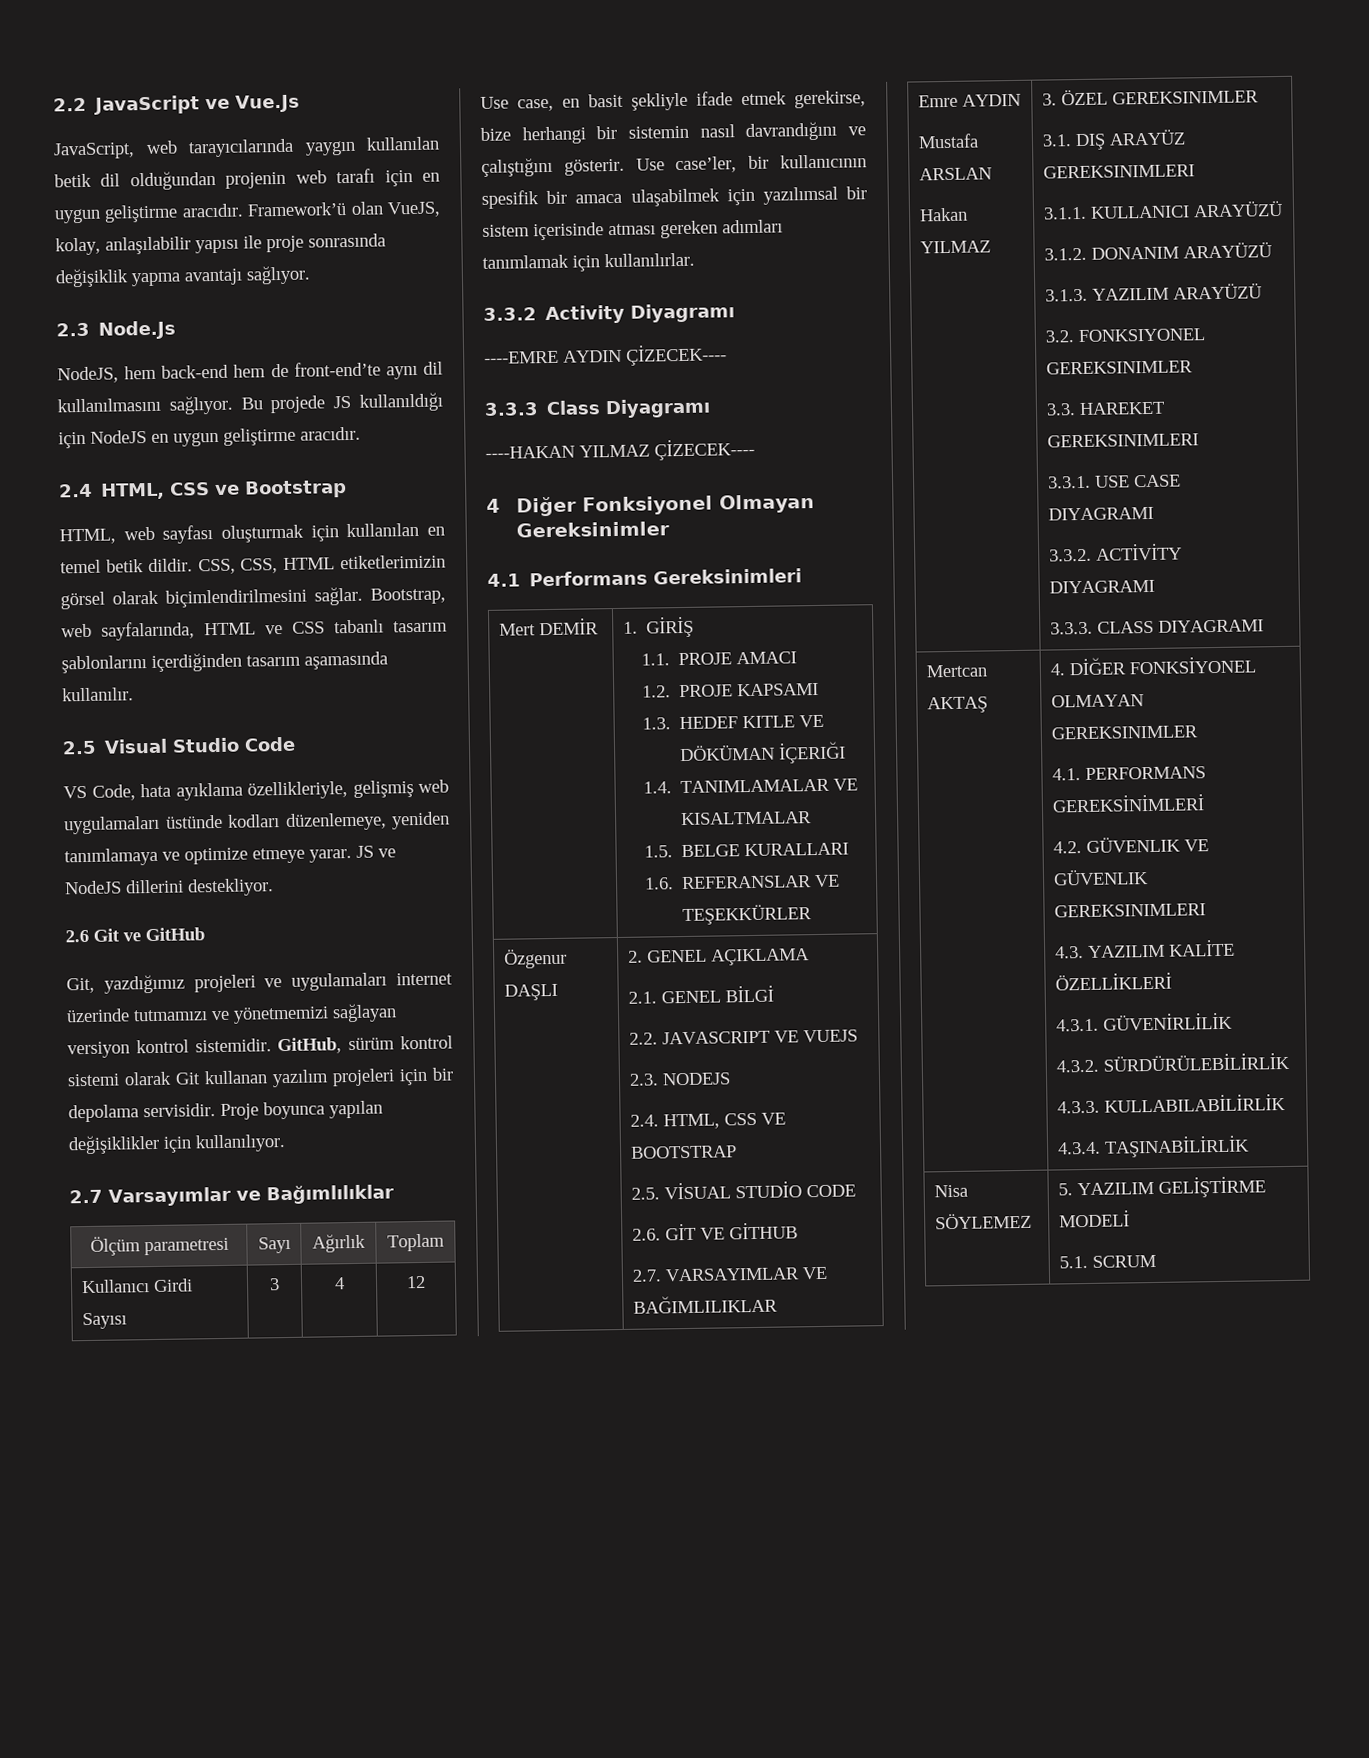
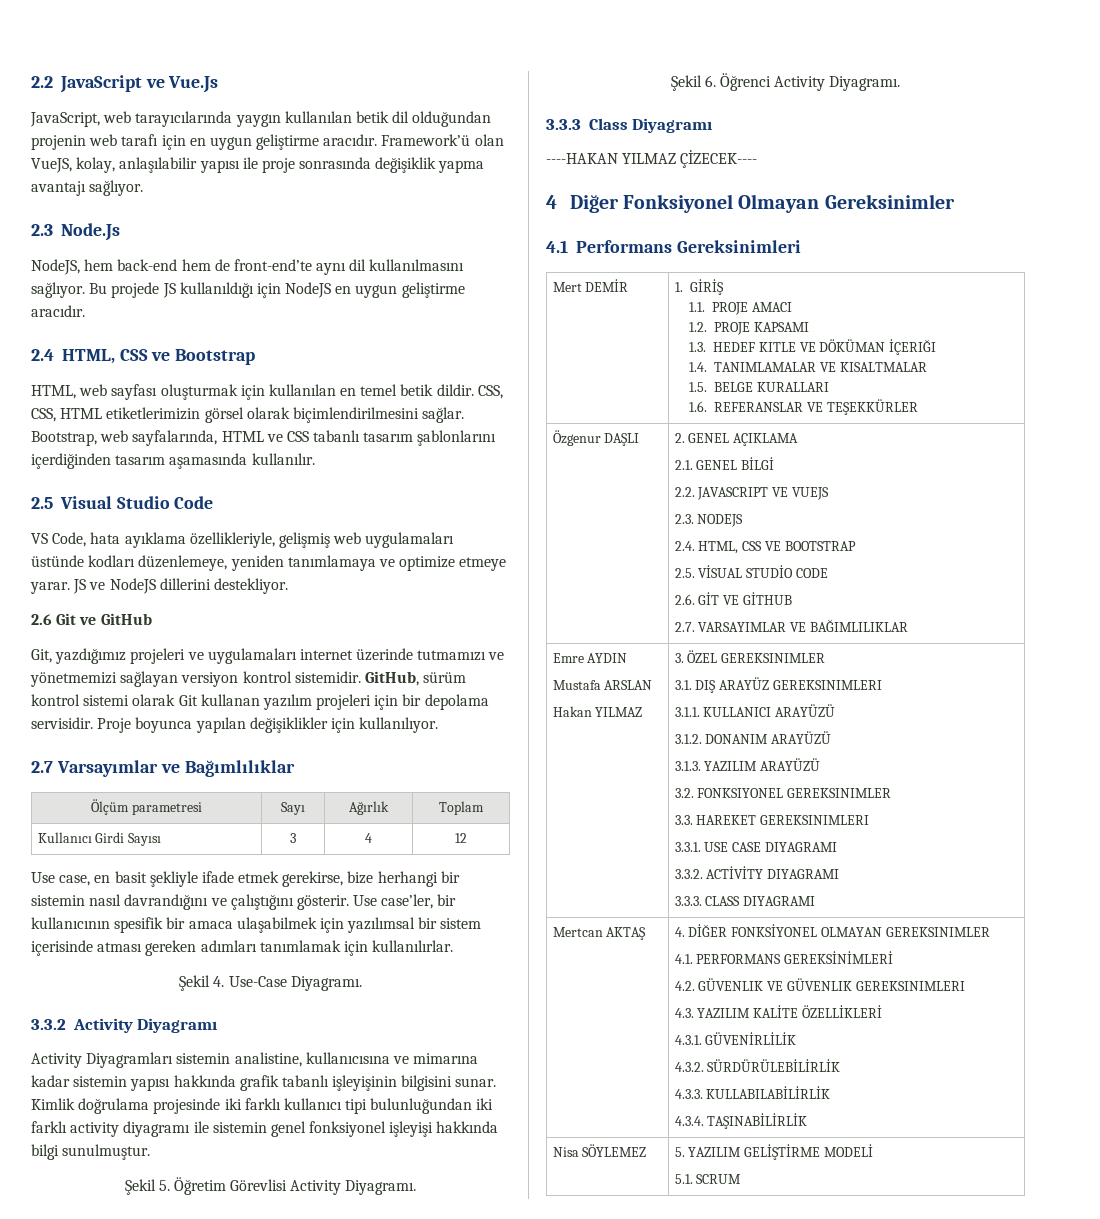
(695, 260) none -> [179,975,362,991] // Şekil 4. Use-Case Diyagramı.
[484,343,727,366] ----EMRE AYDIN ÇİZECEK---- -> [31,1052,479,1068] [31,1075,497,1091] [31,1098,494,1114] [31,1121,499,1137] [31,1144,151,1160] [124,1177,417,1195] [670,73,901,91] Activity Diyagramları sistemin analistine, kullanıcısına ve mimarına kadar sistemin yapısı hakkında grafik tabanlı işleyişinin bilgisini sunar. Kimlik doğrulama projesinde iki farklı kullanıcı tipi bulunluğundan iki farklı activity diyagramı ile sistemin genel fonksiyonel işleyişi hakkında bilgi sunulmuştur. // Şekil 5. Öğretim Görevlisi Activity Diyagramı. // Şekil 6. Öğrenci Activity Diyagramı.

